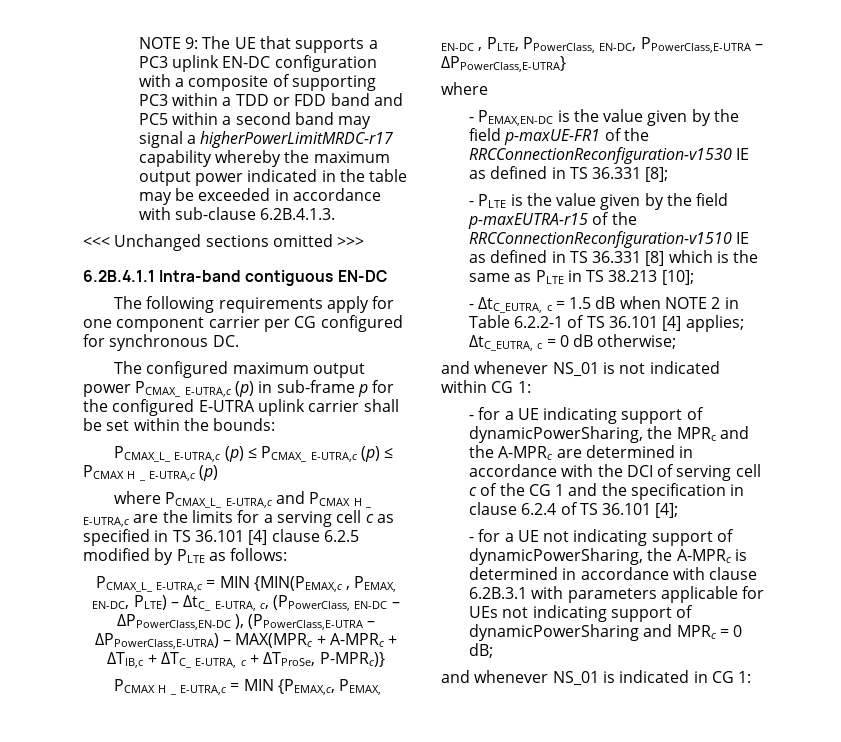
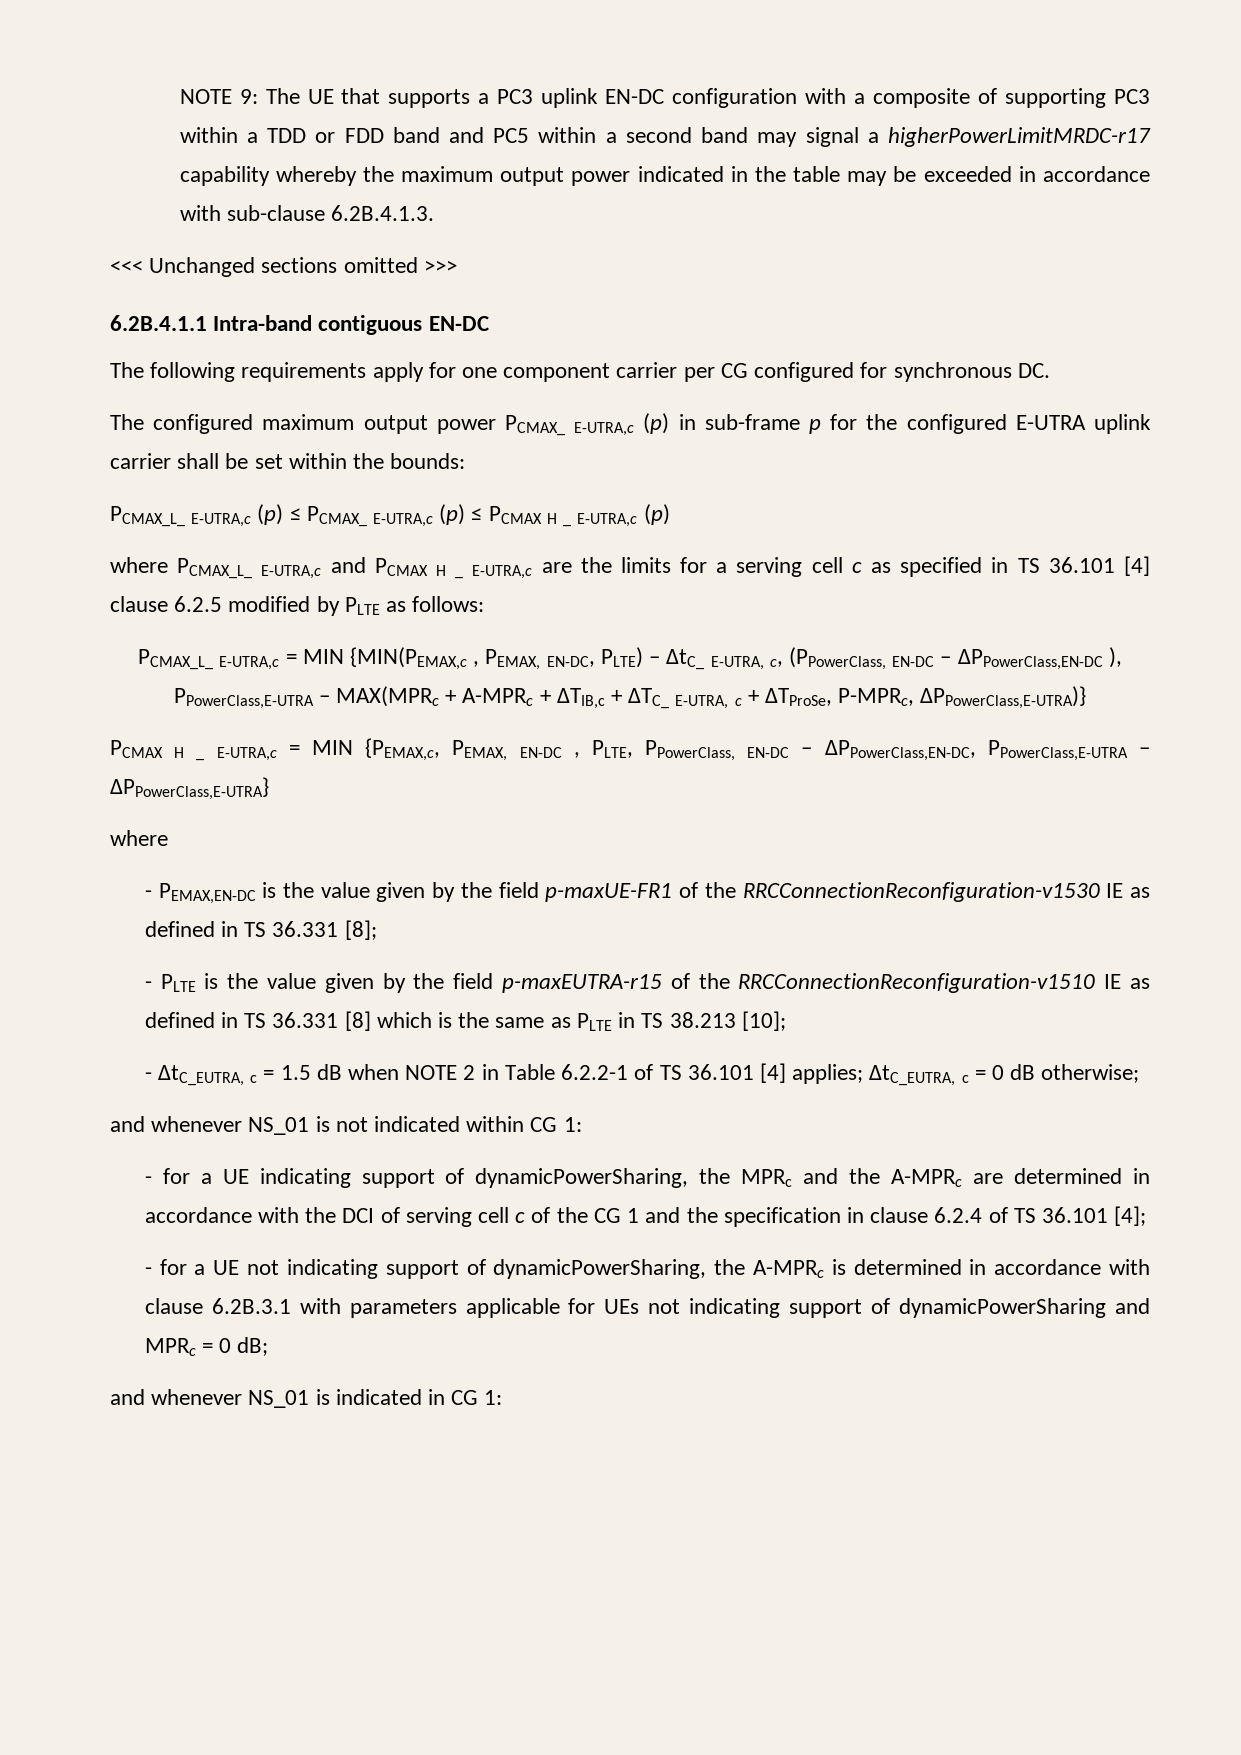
[248,614,376,630] [94,633,219,649] (PPowerClass,E-UTRA – ΔPPowerClass,E-UTRA) -> [173,688,314,709] PPowerClass,E-UTRA
[319,652,385,667] P-MPRc)} -> [838,686,1087,709] P-MPRc, ΔPPowerClass,E-UTRA)}
[599,43,637,51] EN-DC, -> [747,740,976,761] EN-DC – ΔPPowerClass,EN-DC,

